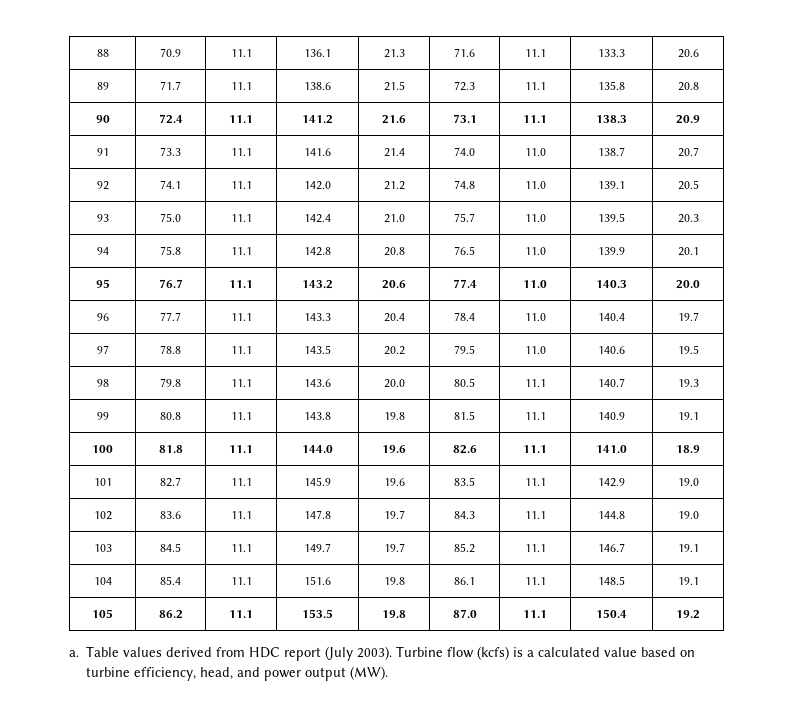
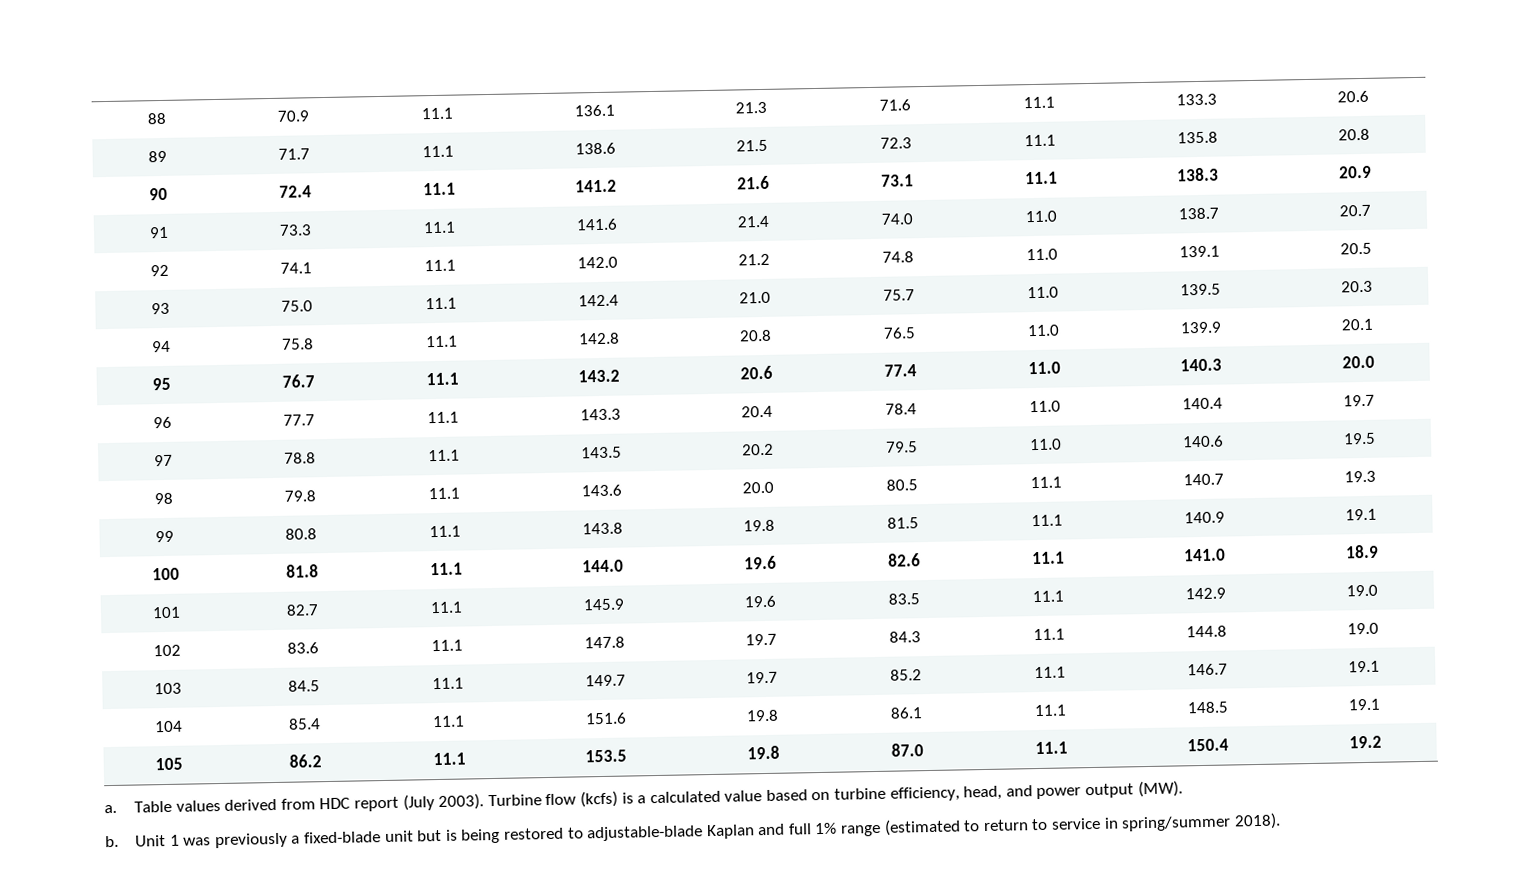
(389, 673) none -> [105,812,1281,849] // b. Unit 1 was previously a fixed-blade unit but is being restored to adjustable-blade Kaplan and full 1% range (estimated to return to service in spring/summer 2018).

